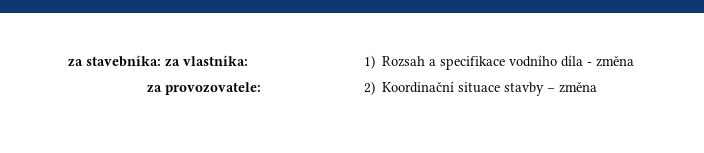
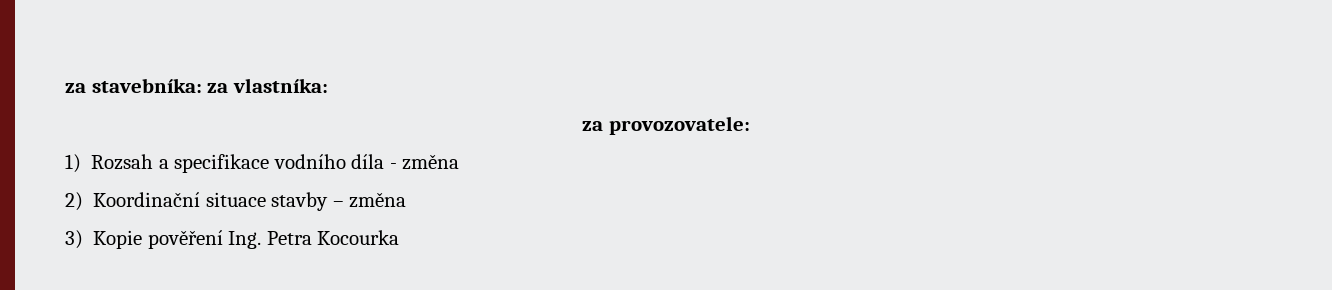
(598, 87) none -> [65,230,400,249] // 3) Kopie pověření Ing. Petra Kocourka

